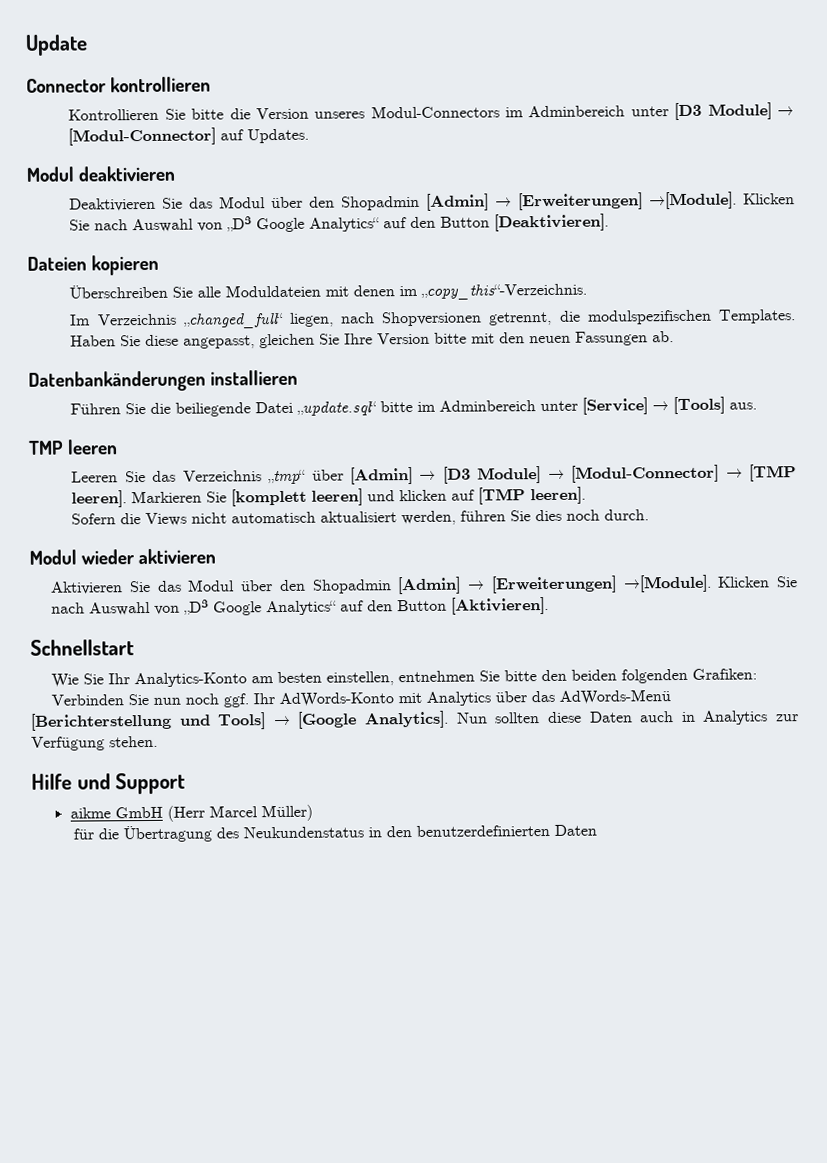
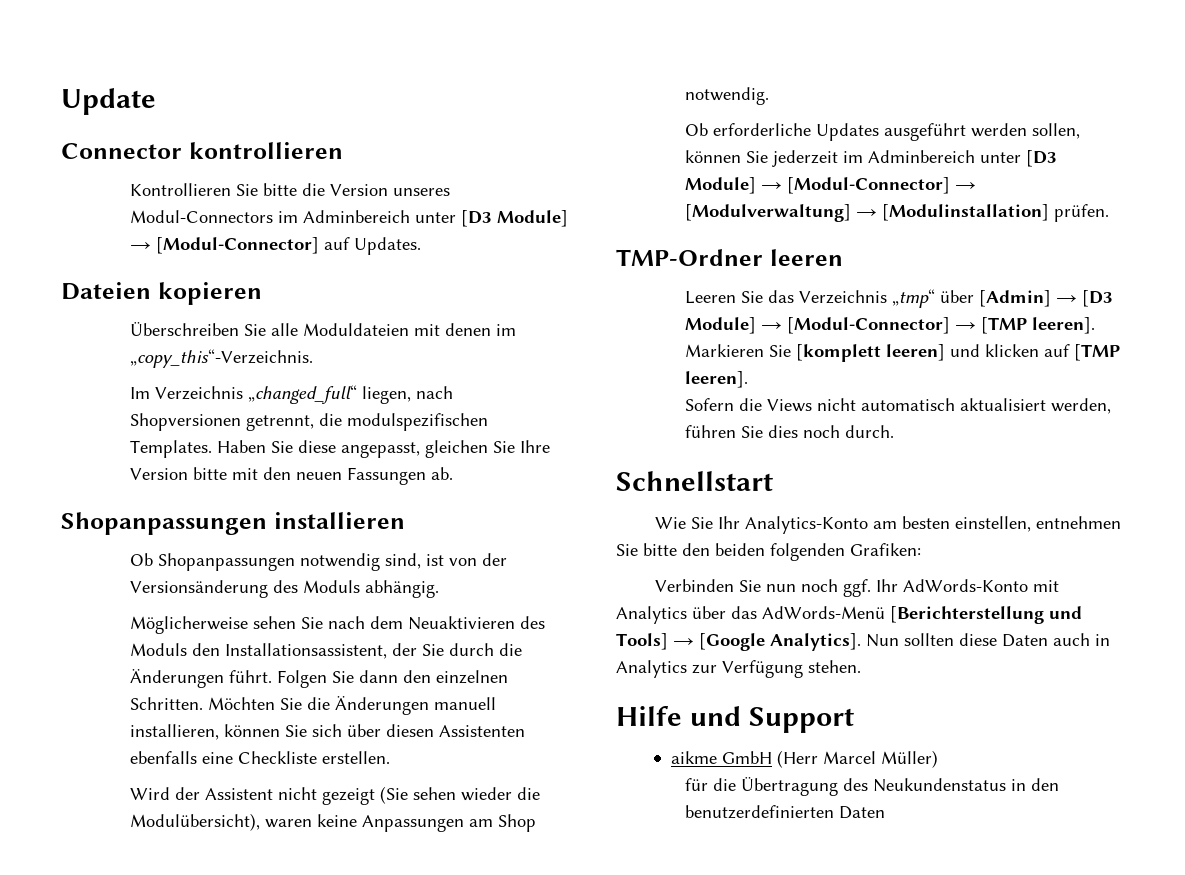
[26,165,176,182] [69,191,795,212] [69,213,610,233] // Modul deaktivieren // Deaktivieren Sie das Modul über den Shopadmin [Admin] → [Erweiterungen] →[Module]. Klicken Sie nach Auswahl von „D³ Google Analytics“ auf den Button [Deaktivieren]. -> (422, 246) none
[28,370,206,392] Datenbankänderungen -> [61,512,267,535] Shopanpassungen
[70,396,758,417] [28,440,64,455] Führen Sie die beiliegende Datei „update.sql“ bitte im Adminbereich unter [Service] → [Tools] aus. // TMP -> [130,553,508,571] [130,580,440,598] [130,616,546,634] [130,643,523,659] [130,669,509,688] [130,696,497,715] [130,724,526,740] [130,751,391,764] [130,786,541,805] [130,813,537,832] [685,87,770,105] [685,123,1081,141] [685,150,1058,167] [685,177,977,194] [685,204,1110,222] [616,249,763,266] Ob Shopanpassungen notwendig sind, ist von der Versionsänderung des Moduls abhängig. // Möglicherweise sehen Sie nach dem Neuaktivieren des Moduls den Installationsassistent, der Sie durch die Änderungen führt. Folgen Sie dann den einzelnen Schritten. Möchten Sie die Änderungen manuell installieren, können Sie sich über diesen Assistenten ebenfalls eine Checkliste erstellen. // Wird der Assistent nicht gezeigt (Sie sehen wieder die Modulübersicht), waren keine Anpassungen am Shop notwendig. // Ob erforderliche Updates ausgeführt werden sollen, können Sie jederzeit im Adminbereich unter [D3 Module] → [Modul-Connector] → [Modulverwaltung] → [Modulinstallation] prüfen. // TMP-Ordner
[29,548,217,565] [50,574,798,595] [51,596,550,616] // Modul wieder aktivieren // Aktivieren Sie das Modul über den Shopadmin [Admin] → [Erweiterungen] →[Module]. Klicken Sie nach Auswahl von „D³ Google Analytics“ auf den Button [Aktivieren]. -> (895, 431) none

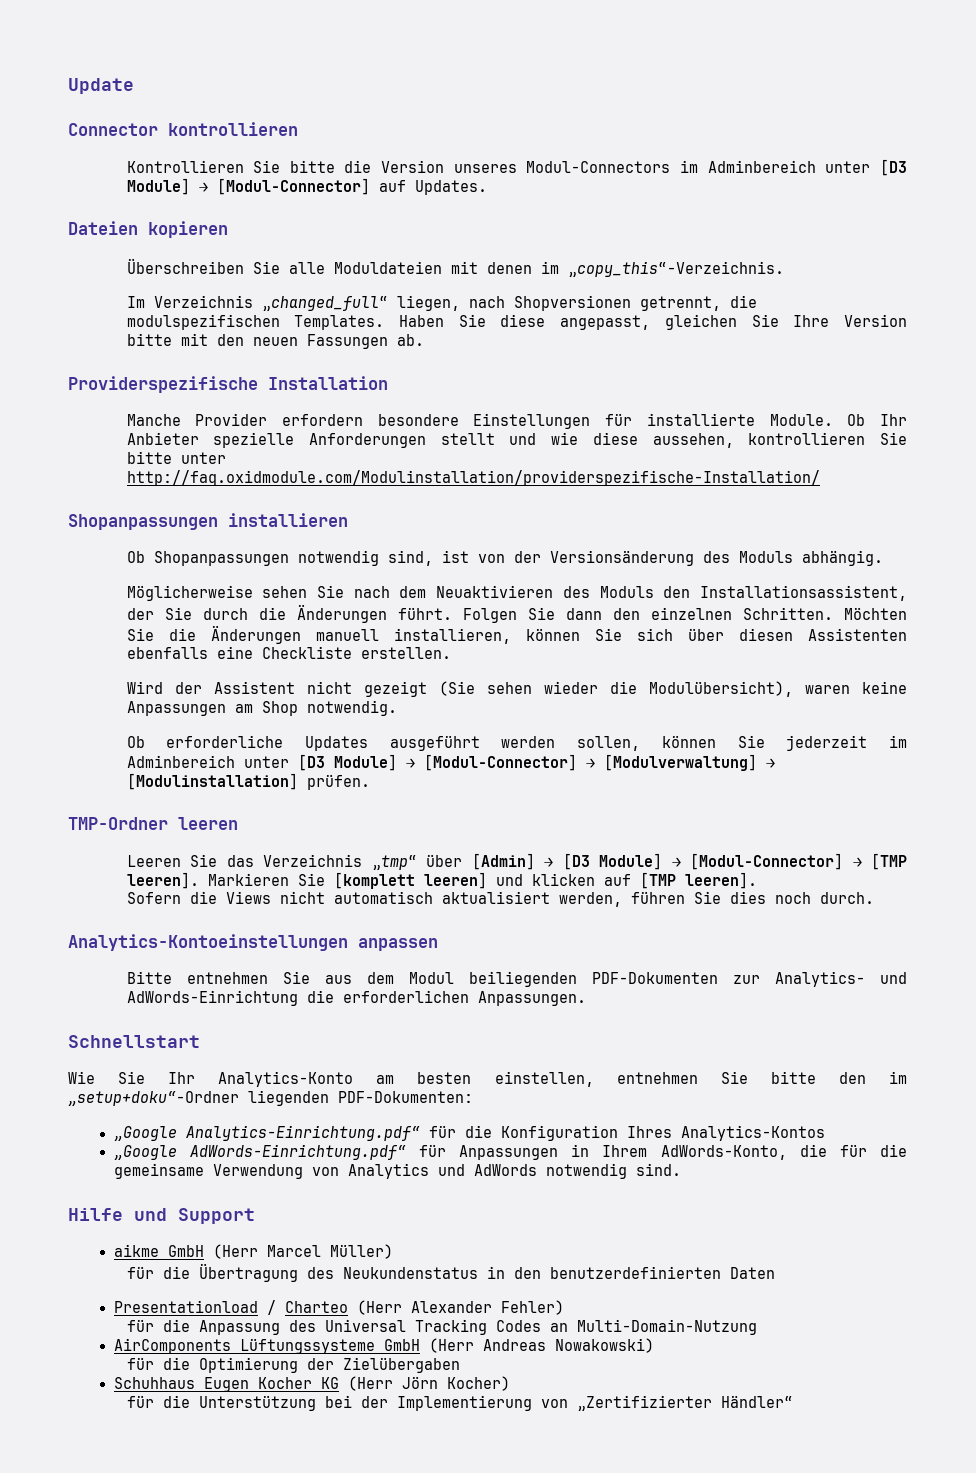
(454, 473) none -> [68,376,388,393] [126,413,908,429] [126,432,908,448] [126,451,226,464] [126,470,820,486] // Providerspezifische Installation // Manche Provider erfordern besondere Einstellungen für installierte Module. Ob Ihr Anbieter spezielle Anforderungen stellt und wie diese aussehen, kontrollieren Sie bitte unter http://faq.oxidmodule.com/Modulinstallation/providerspezifische-Installation/
(895, 431) none -> [68,934,438,951] [126,971,908,987] [126,990,586,1006] // Analytics-Kontoeinstellungen anpassen // Bitte entnehmen Sie aus dem Modul beiliegenden PDF-Dokumenten zur Analytics- und AdWords-Einrichtung die erforderlichen Anpassungen.
[715,543,921,561] [655,579,1060,597] [616,606,1082,624] [616,633,1110,651] [616,660,861,678] beiden folgenden Grafiken: // Verbinden Sie nun noch ggf. Ihr AdWords-Konto mit Analytics über das AdWords-Menü [Berichterstellung und Tools] → [Google Analytics]. Nun sollten diese Daten auch in Analytics zur Verfügung stehen. -> [889,1071,908,1084] [68,1090,473,1106] [113,1125,825,1141] [113,1144,907,1160] [113,1163,681,1179] im „setup+doku“-Ordner liegenden PDF-Dokumenten: // „Google Analytics-Einrichtung.pdf“ für die Konfiguration Ihres Analytics-Kontos // „Google AdWords-Einrichtung.pdf“ für Anpassungen in Ihrem AdWords-Konto, die für die gemeinsame Verwendung von Analytics und AdWords notwendig sind.
(886, 812) none -> [113,1300,564,1315] [126,1319,757,1335] [113,1338,654,1354] [126,1357,460,1373] [113,1376,510,1392] [126,1395,793,1411] // Presentationload / Charteo (Herr Alexander Fehler) // für die Anpassung des Universal Tracking Codes an Multi-Domain-Nutzung // AirComponents Lüftungssysteme GmbH (Herr Andreas Nowakowski) // für die Optimierung der Zielübergaben // Schuhhaus Eugen Kocher KG (Herr Jörn Kocher) // für die Unterstützung bei der Implementierung von „Zertifizierter Händler“

